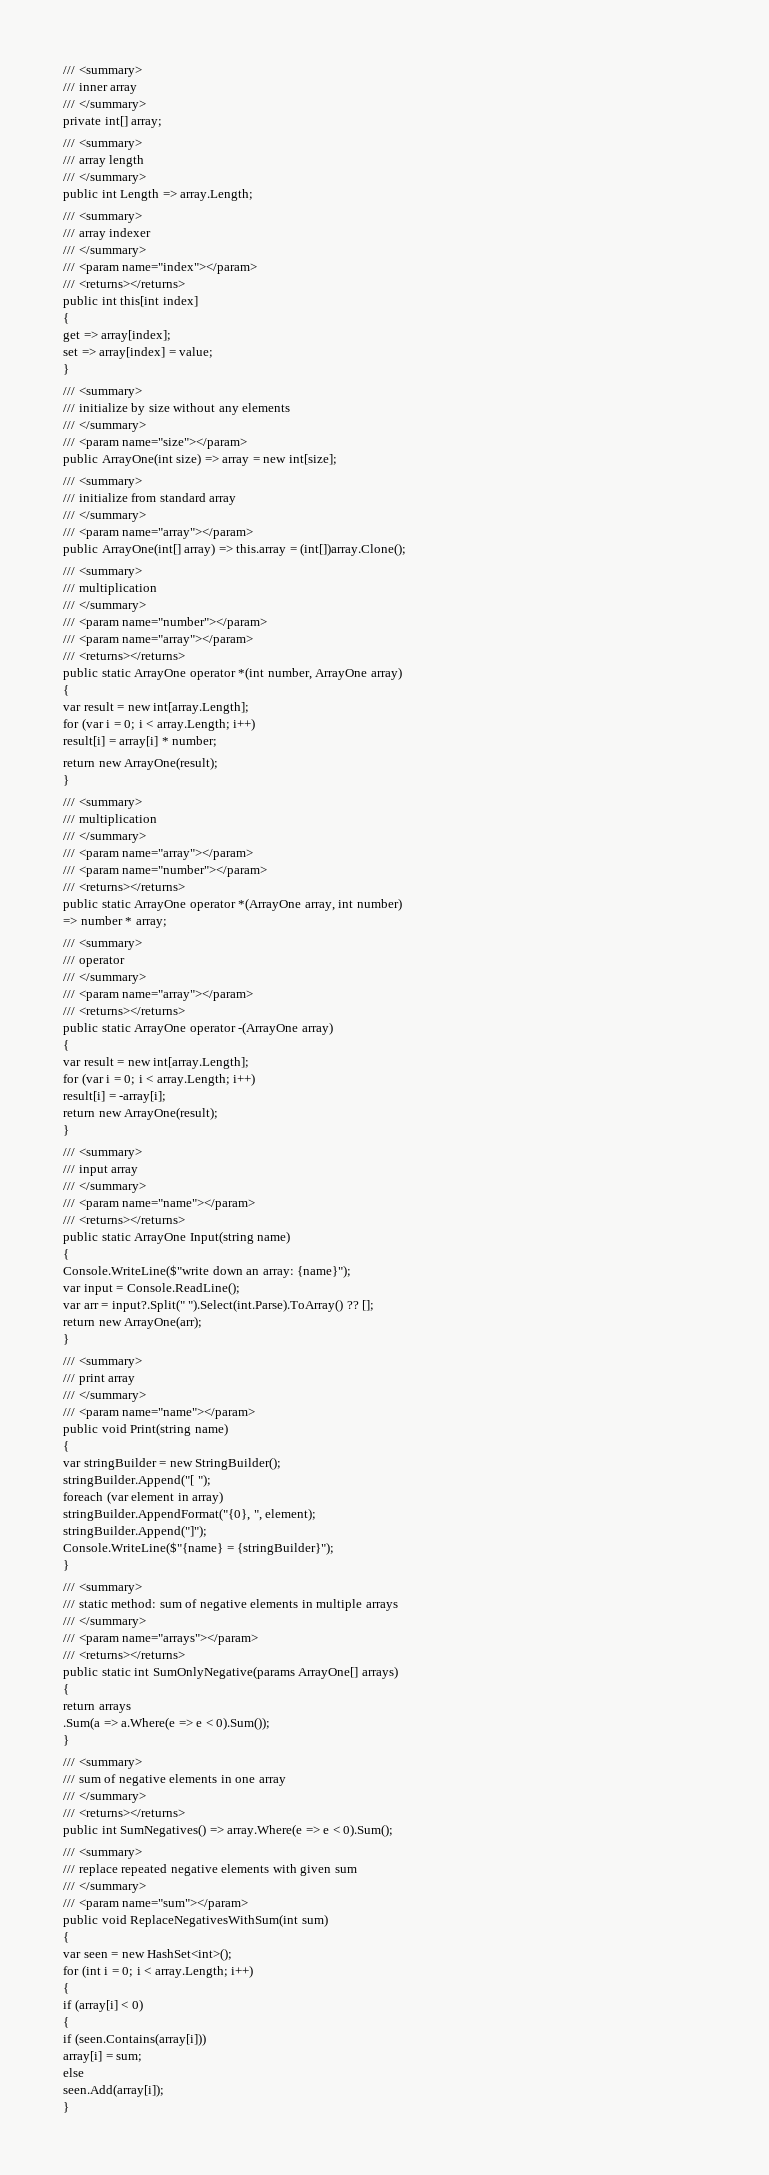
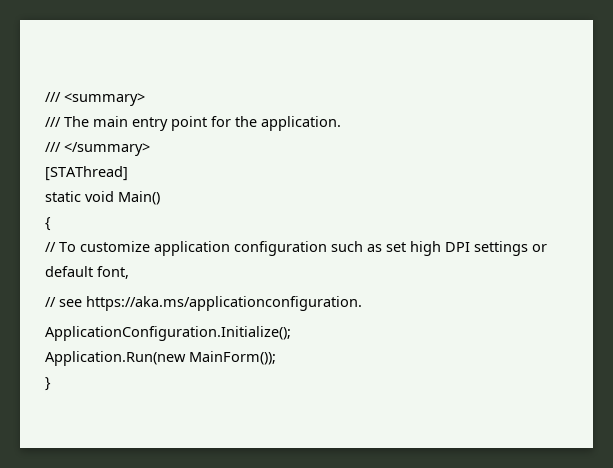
[63,66,142,77] [63,83,138,94] [63,100,146,111] [63,116,163,128] [63,139,142,150] [63,155,145,167] [63,173,146,184] [63,189,254,201] [63,212,142,223] [63,228,152,240] [63,246,146,257] [63,262,258,274] [63,280,185,288] [63,296,198,308] [63,313,69,324] [63,330,172,342] [63,347,214,359] [63,364,69,375] [63,387,142,398] [63,403,291,415] [63,421,146,432] [63,438,248,449] [63,453,337,466] [63,477,142,488] [63,493,237,505] [63,511,146,522] [63,528,254,539] [63,543,407,556] [63,567,142,578] [63,583,157,595] [63,601,146,612] [63,617,268,629] [63,635,254,646] [63,652,185,660] [63,667,402,680] [63,685,69,696] [63,702,250,714] [63,718,256,731] [63,736,218,748] [63,757,219,770] [63,775,69,786] [63,798,142,809] [63,814,157,826] [63,832,146,843] [63,849,254,860] [63,865,268,877] [63,883,185,891] [63,898,402,911] [63,916,167,928] [63,939,142,950] [63,956,125,967] [63,973,146,984] [63,990,254,1001] [63,1007,185,1015] [63,1022,333,1035] [63,1040,69,1051] [63,1057,250,1069] [63,1073,256,1086] [63,1091,167,1103] [63,1107,219,1120] [63,1125,69,1136] [63,1148,142,1159] [63,1165,139,1176] [63,1182,146,1193] [63,1199,256,1210] [63,1216,185,1224] [63,1231,291,1244] [63,1249,69,1260] [63,1265,352,1278] [63,1282,240,1295] [63,1299,375,1312] [63,1316,203,1329] [63,1334,69,1345] [63,1357,142,1368] [63,1374,136,1385] [63,1391,146,1402] [63,1408,256,1419] [63,1423,228,1436] [63,1441,69,1452] [63,1457,282,1470] [63,1474,211,1487] [63,1491,224,1504] [63,1508,317,1521] [63,1525,207,1538] [63,1542,335,1555] [63,1560,69,1571] [63,1583,142,1594] [63,1599,398,1611] [63,1617,146,1628] [63,1634,259,1645] [63,1651,185,1659] [63,1666,398,1679] [63,1684,69,1695] [63,1702,131,1713] [63,1717,271,1730] [63,1735,69,1746] [63,1758,142,1769] [63,1774,286,1786] [63,1792,146,1803] [63,1809,185,1817] [63,1824,394,1837] [63,1848,142,1859] [63,1864,357,1876] [63,1882,146,1893] [63,1899,249,1910] [63,1914,328,1927] [63,1932,69,1943] [63,1948,233,1961] [63,1965,254,1978] [63,1983,69,1994] [63,1999,143,2012] [63,2017,69,2028] [63,2033,206,2046] [63,2051,143,2063] [63,2068,84,2077] [63,2084,164,2097] /// <summary> // /// inner array // /// </summary> // private int[] array; // /// <summary> // /// array length // /// </summary> // public int Length => array.Length; // /// <summary> // /// array indexer // /// </summary> // /// <param name="index"></param> // /// <returns></returns> // public int this[int index] // { // get => array[index]; // set => array[index] = value; // } // /// <summary> // /// initialize by size without any elements // /// </summary> // /// <param name="size"></param> // public ArrayOne(int size) => array = new int[size]; // /// <summary> // /// initialize from standard array // /// </summary> // /// <param name="array"></param> // public ArrayOne(int[] array) => this.array = (int[])array.Clone(); // /// <summary> // /// multiplication // /// </summary> // /// <param name="number"></param> // /// <param name="array"></param> // /// <returns></returns> // public static ArrayOne operator *(int number, ArrayOne array) // { // var result = new int[array.Length]; // for (var i = 0; i < array.Length; i++) // result[i] = array[i] * number; // return new ArrayOne(result); // } // /// <summary> // /// multiplication // /// </summary> // /// <param name="array"></param> // /// <param name="number"></param> // /// <returns></returns> // public static ArrayOne operator *(ArrayOne array, int number) // => number * array; // /// <summary> // /// operator // /// </summary> // /// <param name="array"></param> // /// <returns></returns> // public static ArrayOne operator -(ArrayOne array) // { // var result = new int[array.Length]; // for (var i = 0; i < array.Length; i++) // result[i] = -array[i]; // return new ArrayOne(result); // } // /// <summary> // /// input array // /// </summary> // /// <param name="name"></param> // /// <returns></returns> // public static ArrayOne Input(string name) // { // Console.WriteLine($"write down an array: {name}"); // var input = Console.ReadLine(); // var arr = input?.Split(" ").Select(int.Parse).ToArray() ?? []; // return new ArrayOne(arr); // } // /// <summary> // /// print array // /// </summary> // /// <param name="name"></param> // public void Print(string name) // { // var stringBuilder = new StringBuilder(); // stringBuilder.Append("[ "); // foreach (var element in array) // stringBuilder.AppendFormat("{0}, ", element); // stringBuilder.Append("]"); // Console.WriteLine($"{name} = {stringBuilder}"); // } // /// <summary> // /// static method: sum of negative elements in multiple arrays // /// </summary> // /// <param name="arrays"></param> // /// <returns></returns> // public static int SumOnlyNegative(params ArrayOne[] arrays) // { // return arrays // .Sum(a => a.Where(e => e < 0).Sum()); // } // /// <summary> // /// sum of negative elements in one array // /// </summary> // /// <returns></returns> // public int SumNegatives() => array.Where(e => e < 0).Sum(); // /// <summary> // /// replace repeated negative elements with given sum // /// </summary> // /// <param name="sum"></param> // public void ReplaceNegativesWithSum(int sum) // { // var seen = new HashSet<int>(); // for (int i = 0; i < array.Length; i++) // { // if (array[i] < 0) // { // if (seen.Contains(array[i])) // array[i] = sum; // else // seen.Add(array[i]); -> [45,92,145,106] [45,116,341,131] [45,142,150,156] [45,166,128,181] [45,191,160,205] [45,217,51,231] [45,241,547,256] [45,266,129,279] [45,296,362,311] [45,326,291,341] [45,351,276,366] /// <summary> // /// The main entry point for the application. // /// </summary> // [STAThread] // static void Main() // { // // To customize application configuration such as set high DPI settings or default font, // // see https://aka.ms/applicationconfiguration. // ApplicationConfiguration.Initialize(); // Application.Run(new MainForm());

